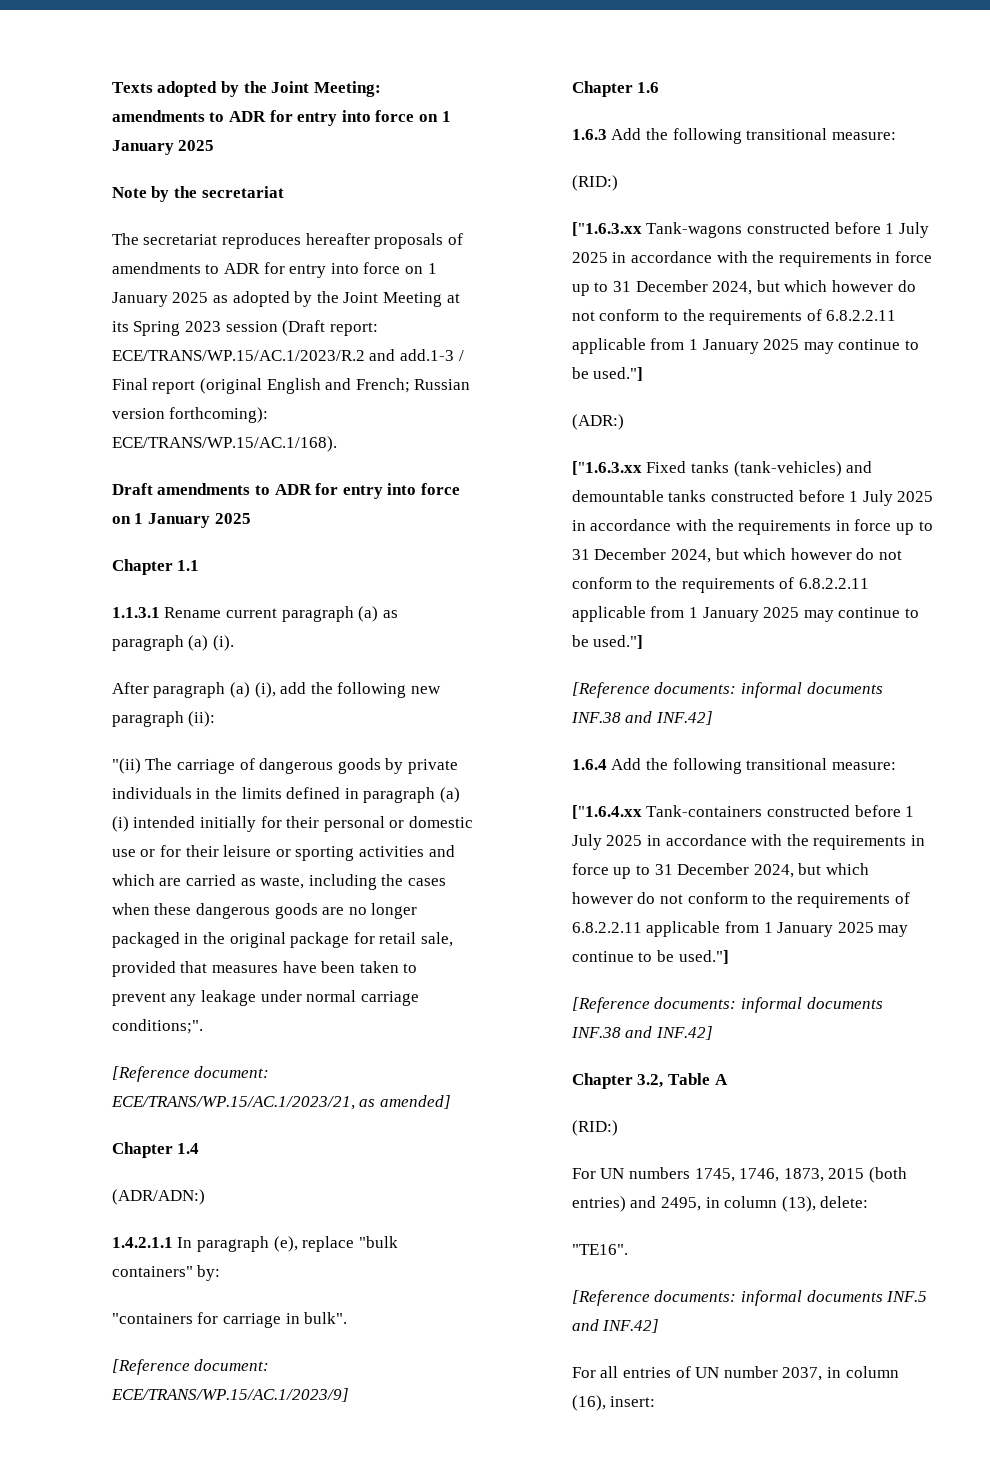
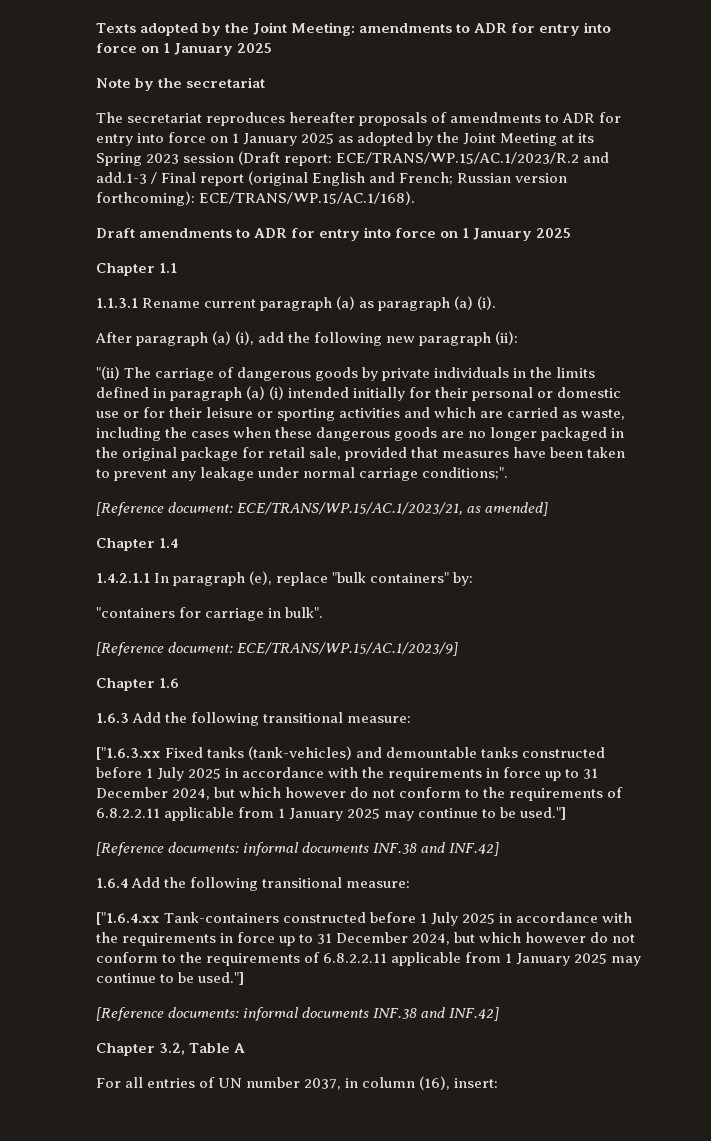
[111,1189,205,1205] // (ADR/ADN:) -> (178, 543) none
[571,175,618,191] [571,222,929,238] [571,251,932,267] [571,280,916,296] [571,309,897,325] [571,338,919,354] [571,367,644,381] [571,414,624,430] // (RID:) // ["1.6.3.xx Tank-wagons constructed before 1 July 2025 in accordance with the requirements in force up to 31 December 2024, but which however do not conform to the requirements of 6.8.2.2.11 applicable from 1 January 2025 may continue to be used."] // (ADR:) -> (411, 719) none
[571,1120,618,1136] [571,1167,907,1183] [571,1196,869,1212] [571,1244,628,1255] [571,1290,928,1306] [571,1319,660,1333] // (RID:) // For UN numbers 1745, 1746, 1873, 2015 (both entries) and 2495, in column (13), delete: // "TE16". // [Reference documents: informal documents INF.5 and INF.42] -> (245, 1048) none

